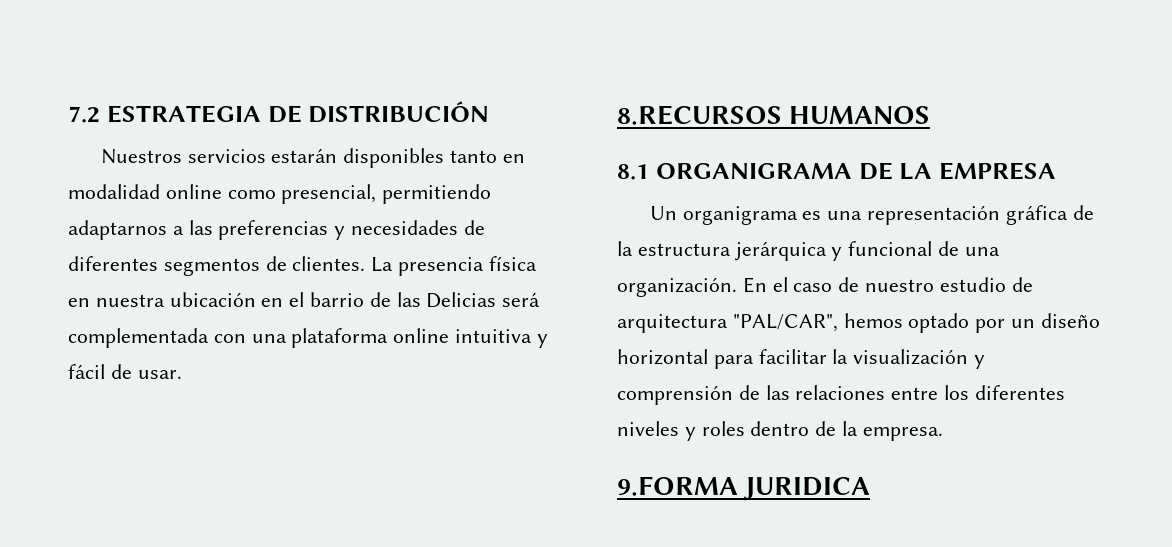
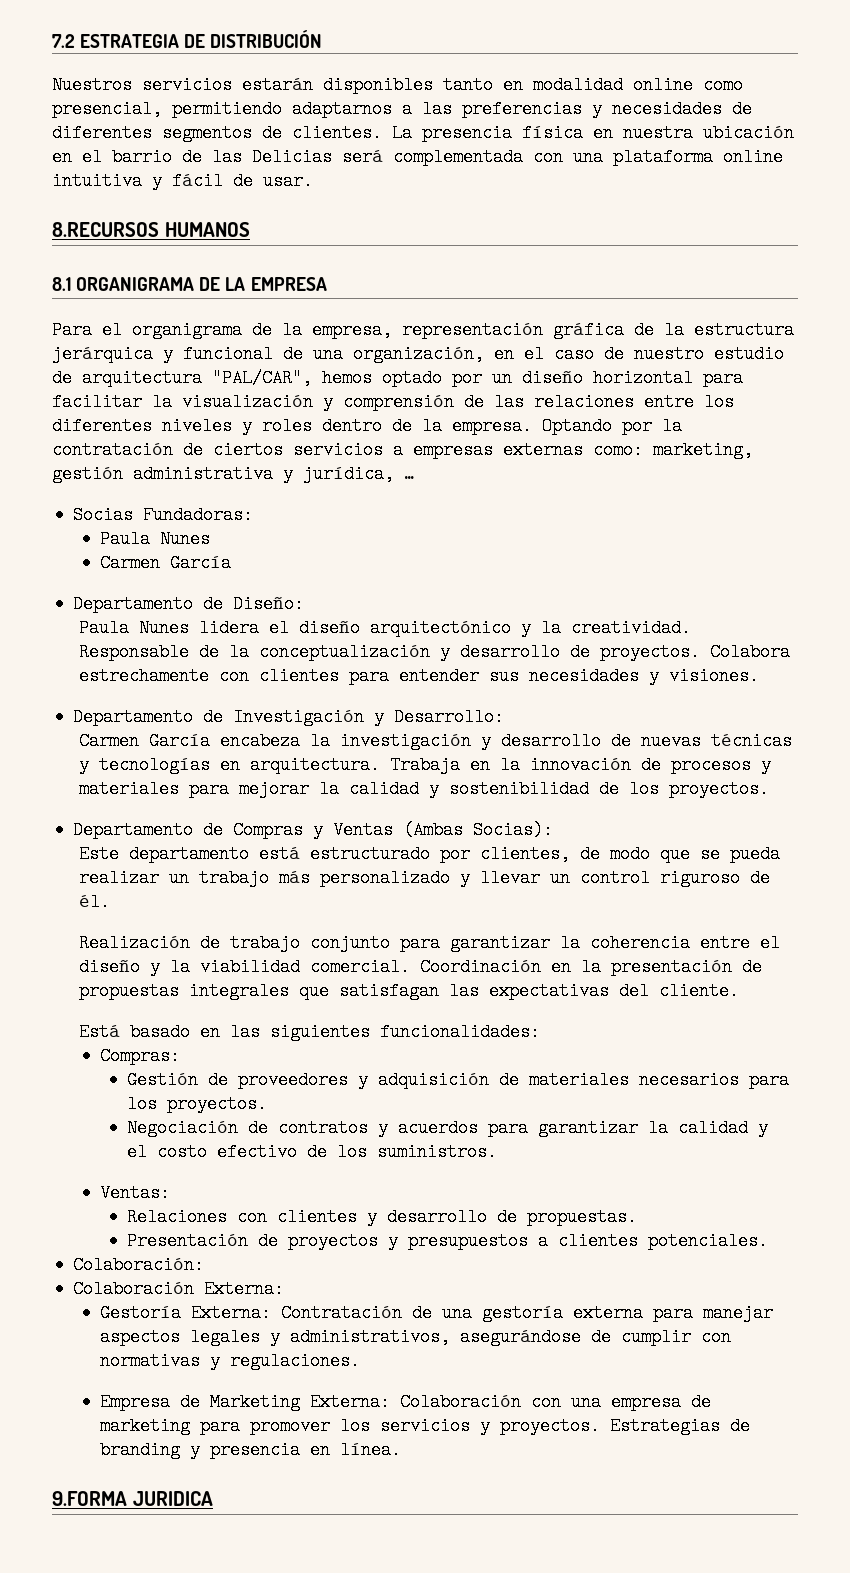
[649,206,863,225] Un organigrama es una -> [52,321,392,339] Para el organigrama de la empresa,
[617,277,767,297] organización. En -> [353,345,514,363] organización, en
(943, 434) none -> [542,417,682,435] [52,441,753,459] [52,465,415,483] [73,506,254,524] [100,530,211,548] [100,554,232,572] [73,595,305,613] [78,619,691,637] [78,643,790,661] [78,667,759,685] [73,708,505,726] [78,732,792,750] [78,756,771,774] [78,780,769,798] [73,821,554,839] [78,845,780,863] [78,869,770,887] [78,893,110,911] [78,934,780,952] [78,958,762,976] [78,982,739,1000] [78,1023,540,1041] [100,1047,181,1065] [127,1071,790,1089] [127,1095,268,1113] [127,1119,769,1137] [127,1143,498,1161] [100,1184,171,1202] [127,1208,638,1226] [127,1232,769,1250] [73,1256,205,1274] [73,1280,285,1298] [100,1304,774,1322] [100,1328,732,1346] [100,1352,361,1370] [100,1393,712,1411] [100,1417,751,1435] [100,1441,402,1459] Optando por la contratación de ciertos servicios a empresas externas como: marketing, gestión administrativa y jurídica, … // Socias Fundadoras: // Paula Nunes // Carmen García // Departamento de Diseño: // Paula Nunes lidera el diseño arquitectónico y la creatividad. Responsable de la conceptualización y desarrollo de proyectos. Colabora estrechamente con clientes para entender sus necesidades y visiones. // Departamento de Investigación y Desarrollo: // Carmen García encabeza la investigación y desarrollo de nuevas técnicas y tecnologías en arquitectura. Trabaja en la innovación de procesos y materiales para mejorar la calidad y sostenibilidad de los proyectos. // Departamento de Compras y Ventas (Ambas Socias): // Este departamento está estructurado por clientes, de modo que se pueda realizar un trabajo más personalizado y llevar un control riguroso de él. // Realización de trabajo conjunto para garantizar la coherencia entre el diseño y la viabilidad comercial. Coordinación en la presentación de propuestas integrales que satisfagan las expectativas del cliente. // Está basado en las siguientes funcionalidades: // Compras: // Gestión de proveedores y adquisición de materiales necesarios para los proyectos. // Negociación de contratos y acuerdos para garantizar la calidad y el costo efectivo de los suministros. // Ventas: // Relaciones con clientes y desarrollo de propuestas. // Presentación de proyectos y presupuestos a clientes potenciales. // Colaboración: // Colaboración Externa: // Gestoría Externa: Contratación de una gestoría externa para manejar aspectos legales y administrativos, asegurándose de cumplir con normativas y regulaciones. // Empresa de Marketing Externa: Colaboración con una empresa de marketing para promover los servicios y proyectos. Estrategias de branding y presencia en línea.

